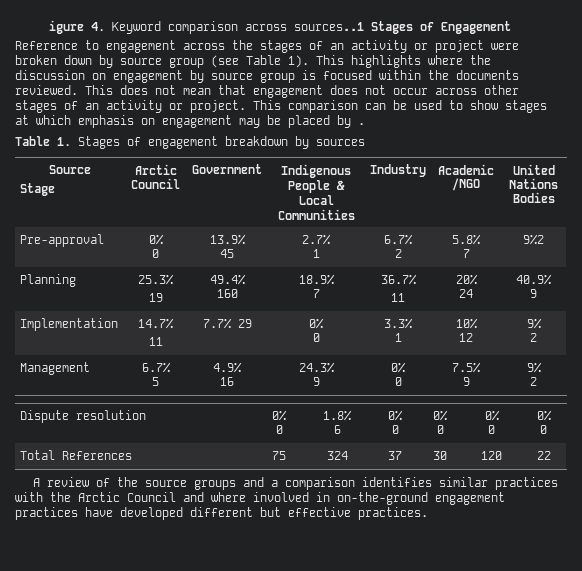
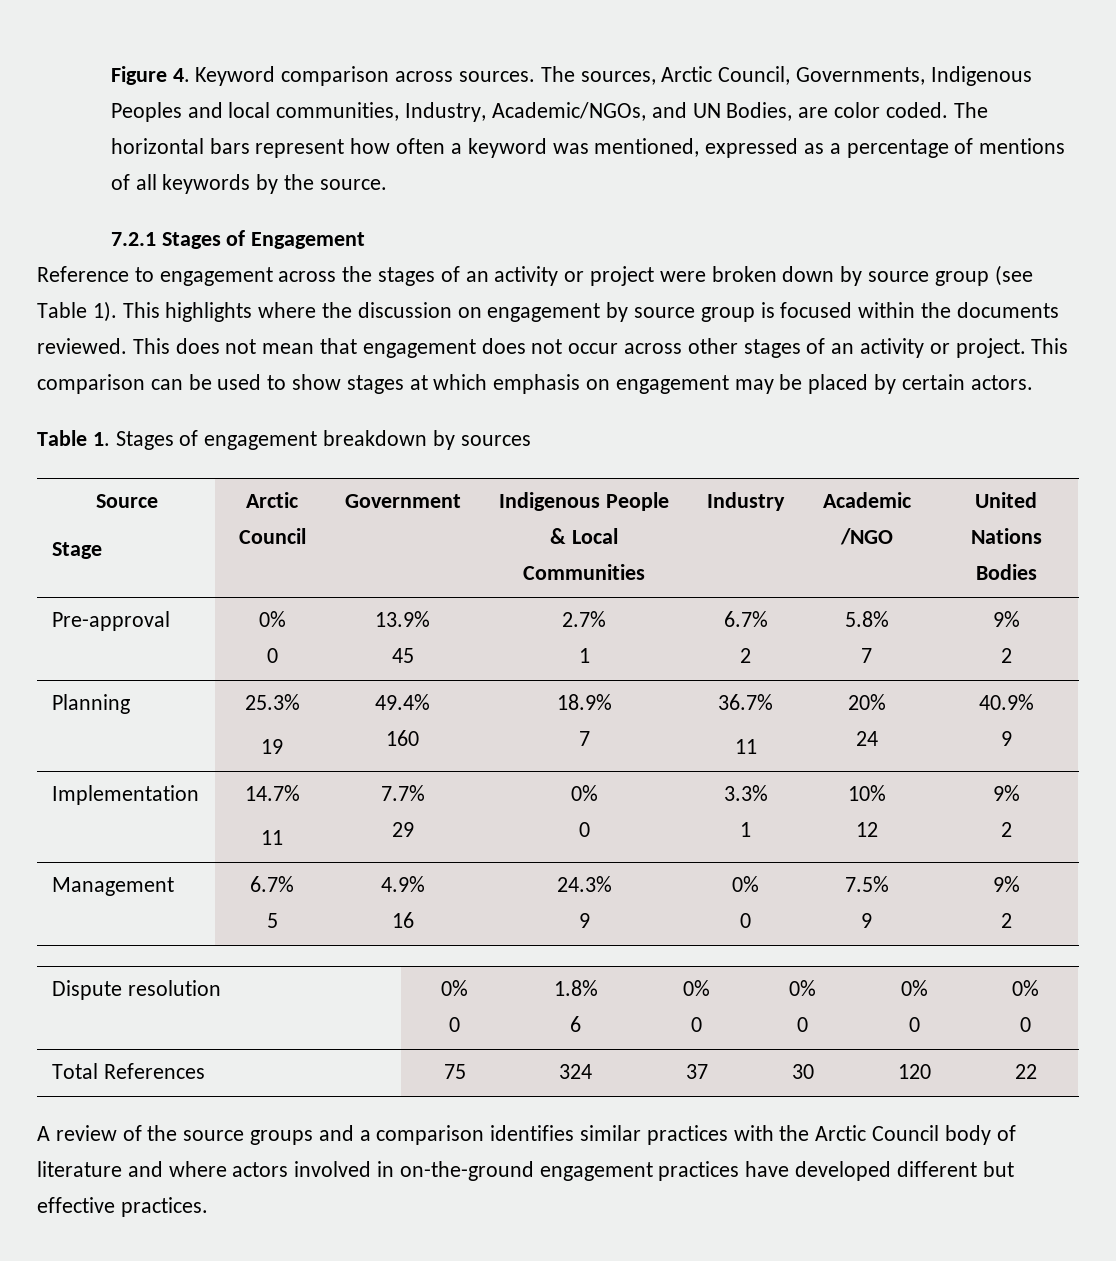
[49,20,85,34] igure -> [110,66,167,85] Figure
[294,22,365,31] sources..1 -> [458,66,1032,86] [110,102,988,122] [110,138,1066,158] [110,174,387,194] [110,232,156,246] sources. The sources, Arctic Council, Governments, Indigenous Peoples and local communities, Industry, Academic/NGOs, and UN Bodies, are color coded. The horizontal bars represent how often a keyword was mentioned, expressed as a percentage of mentions of all keywords by the source. // 7.2.1
[358,123,365,125] . -> [901,374,1033,390] certain actors.
[523,234,544,245] 9%2 -> [992,611,1020,627] [1000,648,1012,663] 9% // 2
(232, 323) none -> (425, 793) //
(176, 497) none -> [944,1125,1016,1145] [37,1161,122,1177] body of literature
(246, 497) none -> [232,1162,289,1177] actors

